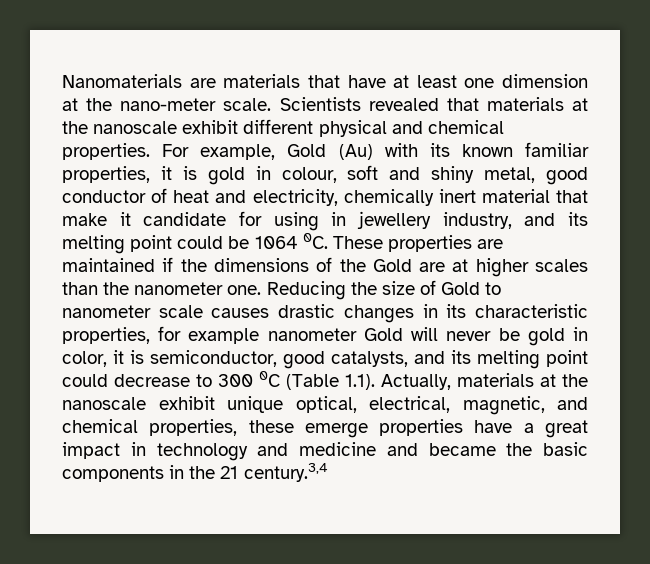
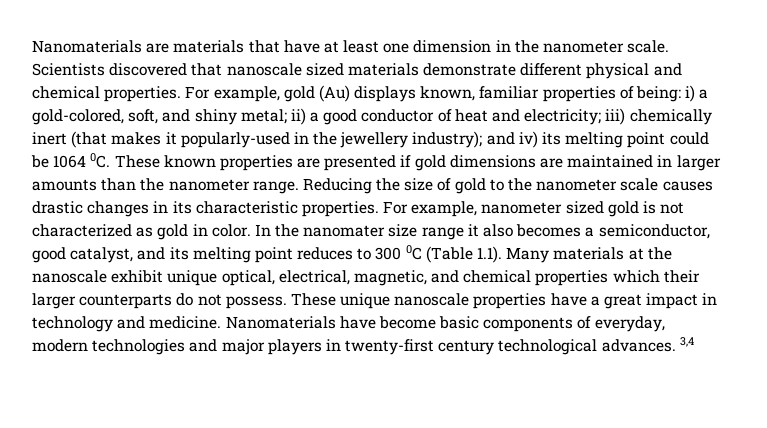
[62,97,588,111] [62,120,239,134] at the nano-meter scale. Scientists revealed that materials at the nanoscale exhibit -> [495,40,670,53] [32,63,517,76] in the nanometer scale. Scientists discovered that nanoscale sized materials demonstrate
[287,142,589,160] [62,165,536,185] Gold (Au) with its known familiar properties, it is gold in colour, soft and shiny metal, -> [283,85,709,102] [32,108,320,125] gold (Au) displays known, familiar properties of being: i) a gold-colored, soft, and shiny metal; ii) a
[252,189,588,206] [62,211,556,231] electricity, chemically inert material that make it candidate for using in jewellery industry, and -> [524,108,712,125] [32,131,538,148] electricity; iii) chemically inert (that makes it popularly-used in the jewellery industry); and iv)
(383, 242) none -> [163,155,216,168] known
[62,257,589,277] maintained if the dimensions of the Gold are at higher scales -> [324,155,721,171] [32,179,97,191] presented if gold dimensions are maintained in larger amounts
[227,285,262,295] one. -> [252,181,299,194] range.
[441,282,502,295] Gold to -> [454,178,533,194] gold to the
[62,326,588,346] [62,350,144,367] properties, for example nanometer Gold will never be gold in color, it is -> [301,201,685,217] [32,224,595,240] properties. For example, nanometer sized gold is not characterized as gold in color. In the nanomater size range it also becomes a
[331,350,588,369] [62,374,190,387] catalysts, and its melting point could decrease -> [70,247,354,263] catalyst, and its melting point reduces
[381,374,451,390] Actually, -> [506,247,550,263] Many
[149,419,368,438] properties, these emerge -> [535,270,700,286] [32,293,470,309] properties which their larger counterparts do not possess. These unique nanoscale
[299,442,588,456] [62,463,328,482] medicine and became the basic components in the 21 century.3,4 -> [149,316,665,332] [32,337,694,355] medicine. Nanomaterials have become basic components of everyday, modern technologies and major players in twenty-first century technological advances. 3,4

